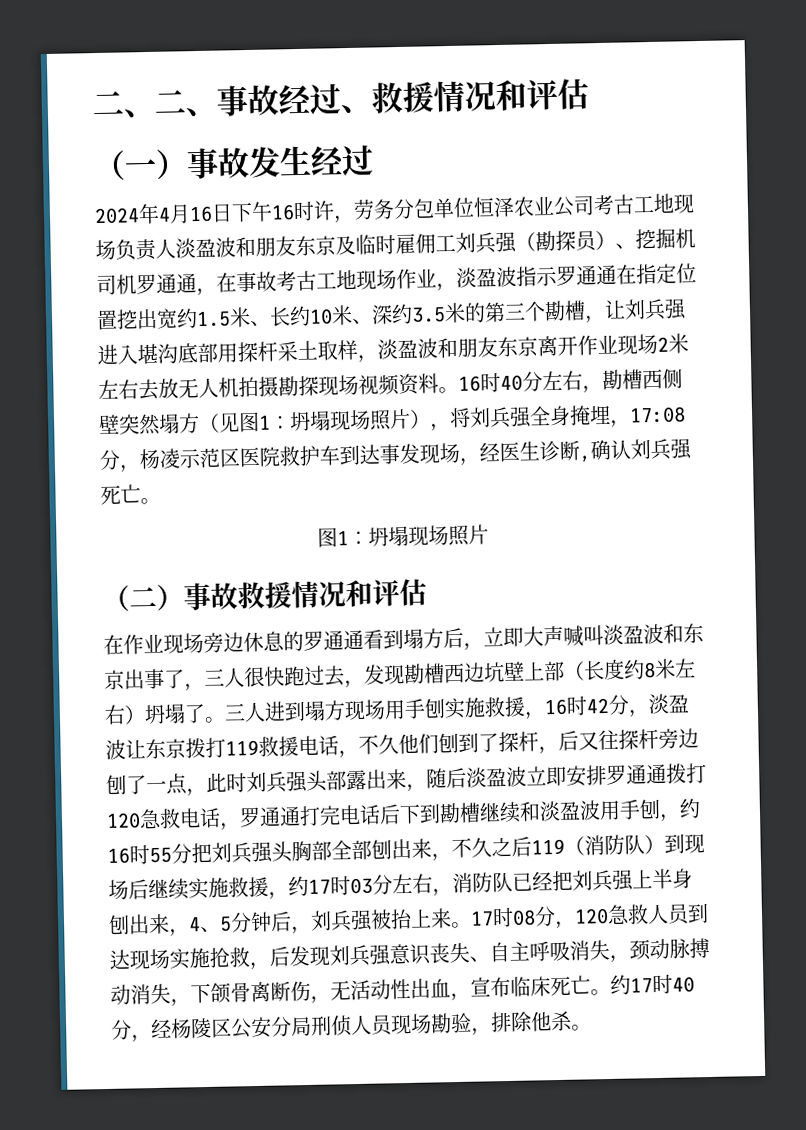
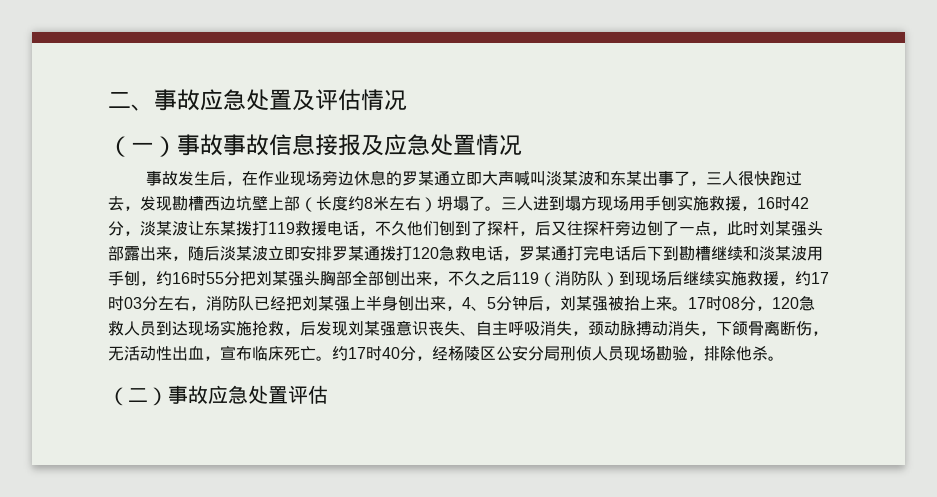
[92,78,589,119] 二、二、事故经过、救援情况和评估 -> [108,89,407,111] 二、事故应急处置及评估情况
[248,144,374,178] [94,193,695,225] [95,228,696,261] [96,263,697,297] [96,298,687,331] [97,333,689,366] [98,368,683,401] [98,404,686,436] [99,438,692,473] [100,484,161,506] [316,524,489,548] [102,578,427,612] 发生经过 // 2024年4月16日下午16时许，劳务分包单位恒泽农业公司考古工地现场负责人淡盈波和朋友东京及临时雇佣工刘兵强（勘探员）、挖掘机司机罗通通，在事故考古工地现场作业，淡盈波指示罗通通在指定位置挖出宽约1.5米、长约10米、深约3.5米的第三个勘槽，让刘兵强进入堪沟底部用探杆采土取样，淡盈波和朋友东京离开作业现场2米左右去放无人机拍摄勘探现场视频资料。16时40分左右，勘槽西侧壁突然塌方（见图1：坍塌现场照片），将刘兵强全身掩埋，17:08分，杨凌示范区医院救护车到达事发现场，经医生诊断,确认刘兵强死亡。 // 图1：坍塌现场照片 // （二）事故救援情况和评估 // -> [223,134,522,156] [145,171,242,186] 事故信息接报及应急处置情况 // 事故发生后，
[323,627,484,651] 通通看到塌方后， -> [417,171,450,186] 某通
[623,623,704,645] [104,669,125,690] 盈波和东京 -> [561,171,642,186] 某波和东某
[668,694,689,713] [105,738,186,760] 盈波让东京 -> [156,221,236,236] 某波让东某
[266,771,287,793] 兵 -> [775,221,791,236] 某
[486,767,507,787] 盈 -> [236,246,252,261] 某
[626,764,647,785] 通 -> [348,246,364,261] 某
[259,806,281,827] 通 -> [535,246,551,261] 某
[559,801,581,820] 盈 -> [775,246,791,261] 某
[231,842,252,864] 兵 -> [272,271,288,286] 某
[592,869,613,892] 兵 -> [318,296,334,311] 某
[330,910,352,932] 兵 -> [576,296,592,311] 某
[349,944,370,967] 兵 -> [364,321,380,336] 某
(592, 1027) none -> [108,385,328,406] // （二）事故应急处置评估

